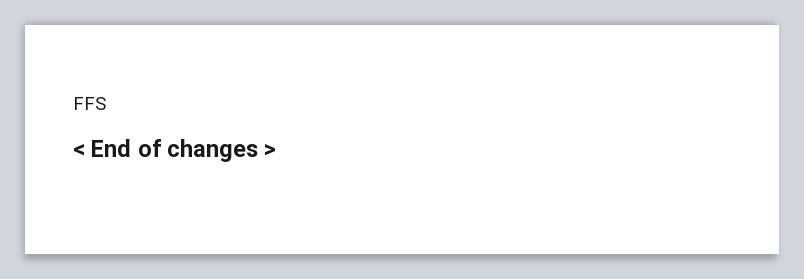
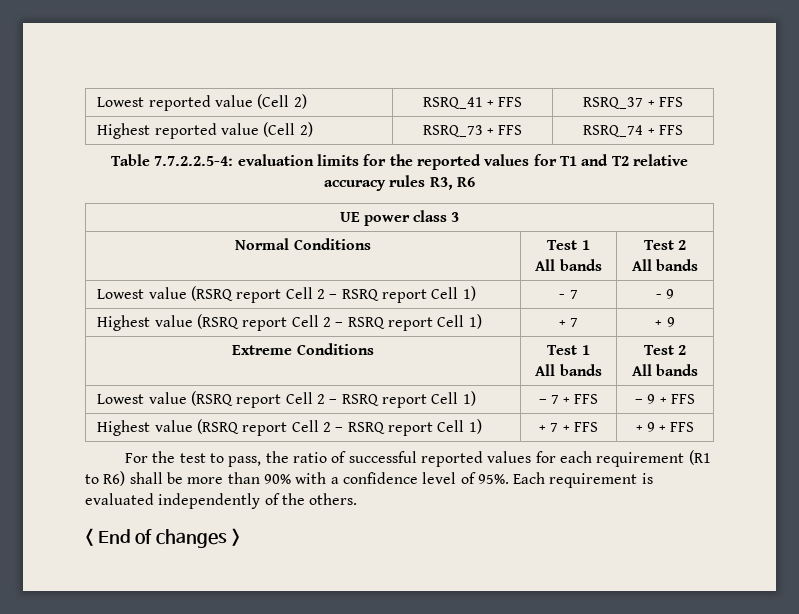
[73,97,106,110] FFS -> [97,94,307,111] [422,97,523,109] [583,97,683,109] [97,122,313,139] [422,125,523,137] [583,125,683,137] [111,154,688,170] [324,175,475,191] [339,210,460,226] [235,238,371,250] [547,240,590,250] [535,259,602,271] [643,240,687,250] [631,259,699,271] [97,286,476,303] [559,290,578,299] [655,289,675,299] [97,314,482,331] [558,318,579,327] [655,317,675,327] [232,343,374,355] [547,345,590,355] [535,364,602,376] [643,345,687,355] [631,364,699,376] [97,391,476,408] [538,394,599,404] [635,394,695,404] [97,419,482,436] [539,422,598,432] [635,422,695,432] [125,450,711,467] [85,471,653,488] [85,493,358,509] Lowest reported value (Cell 2) | RSRQ_41 + FFS | RSRQ_37 + FFS // Highest reported value (Cell 2) | RSRQ_73 + FFS | RSRQ_74 + FFS // Table 7.7.2.2.5-4: evaluation limits for the reported values for T1 and T2 relative accuracy rules R3, R6 // UE power class 3 // Normal Conditions | Test 1 // All bands | Test 2 // All bands // Lowest value (RSRQ report Cell 2 – RSRQ report Cell 1) | - 7 | - 9 // Highest value (RSRQ report Cell 2 – RSRQ report Cell 1) | + 7 | + 9 // Extreme Conditions | Test 1 // All bands | Test 2 // All bands // Lowest value (RSRQ report Cell 2 – RSRQ report Cell 1) | – 7 + FFS | – 9 + FFS // Highest value (RSRQ report Cell 2 – RSRQ report Cell 1) | + 7 + FFS | + 9 + FFS // For the test to pass, the ratio of successful reported values for each requirement (R1 to R6) shall be more than 90% with a confidence level of 95%. Each requirement is evaluated independently of the others.

